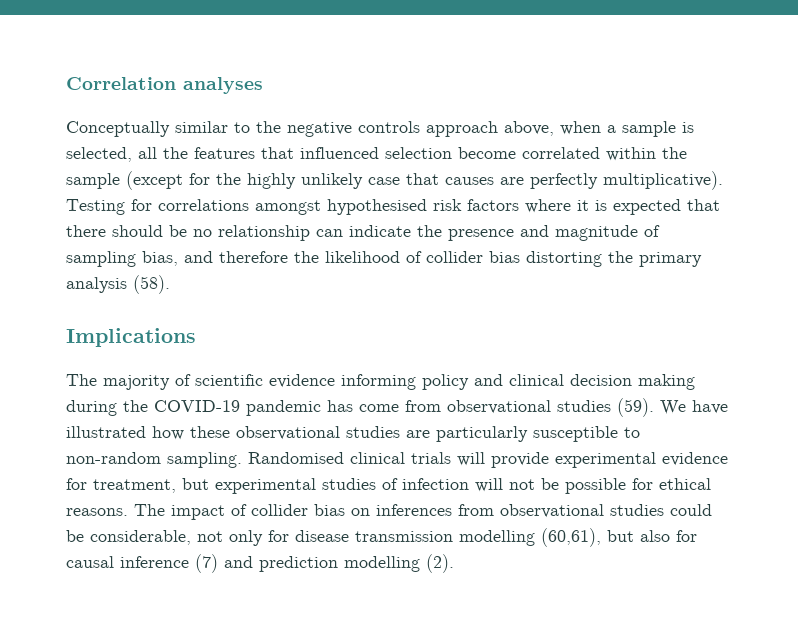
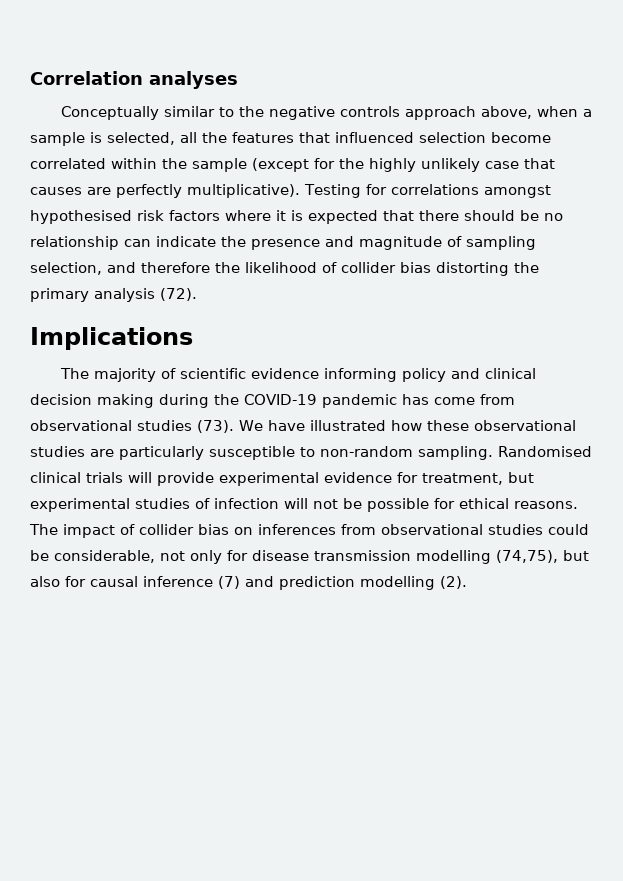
[142,251,178,266] bias, -> [30,262,102,275] selection,
[133,275,170,294] (58). -> [160,288,197,301] (72).
[617,398,654,417] (59). -> [197,420,234,433] (73).
[541,528,601,547] (60,61), -> [496,550,558,563] (74,75),

